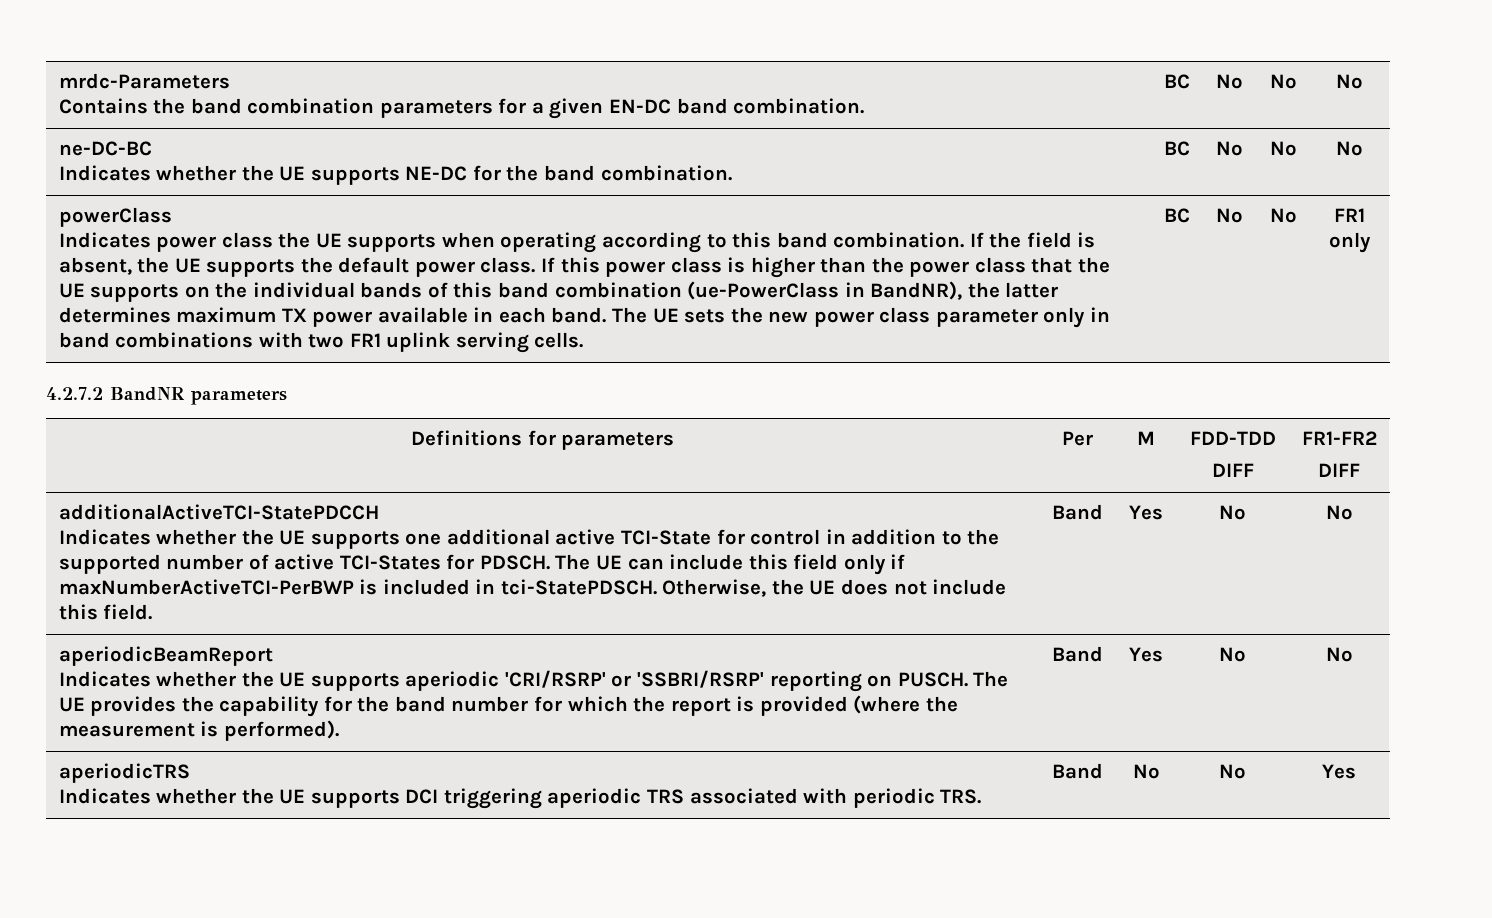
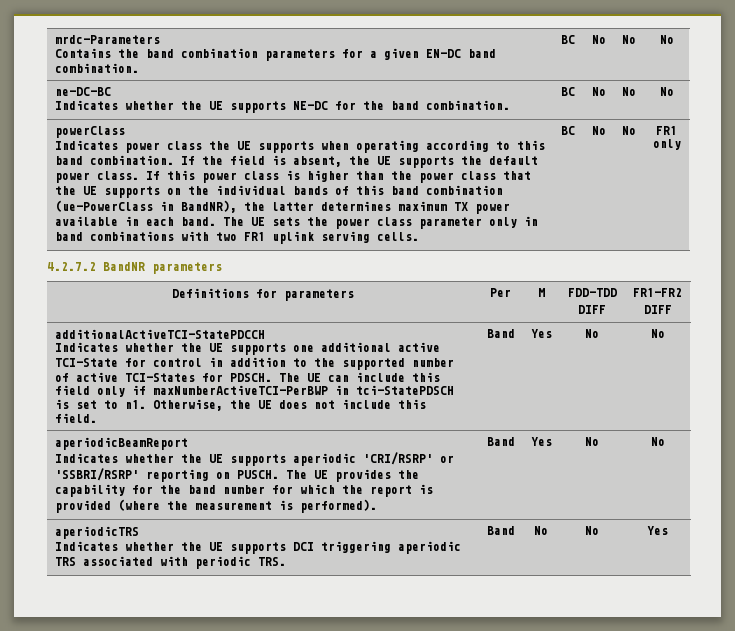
[768,311,809,323] new -> (328, 221) none
[359,579,657,595] is included in tci-StatePDSCH. -> [334,385,454,395] [54,399,146,409] in tci-StatePDSCH is set to n1.

